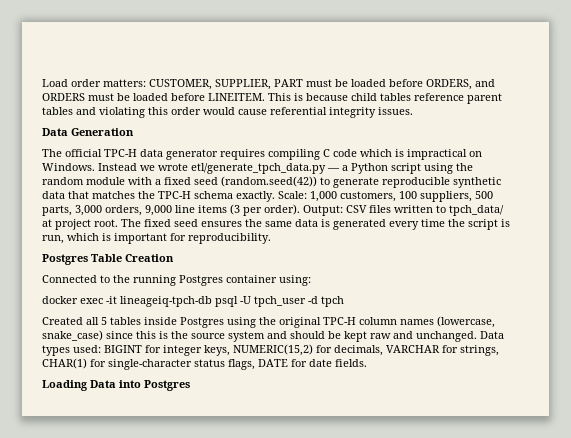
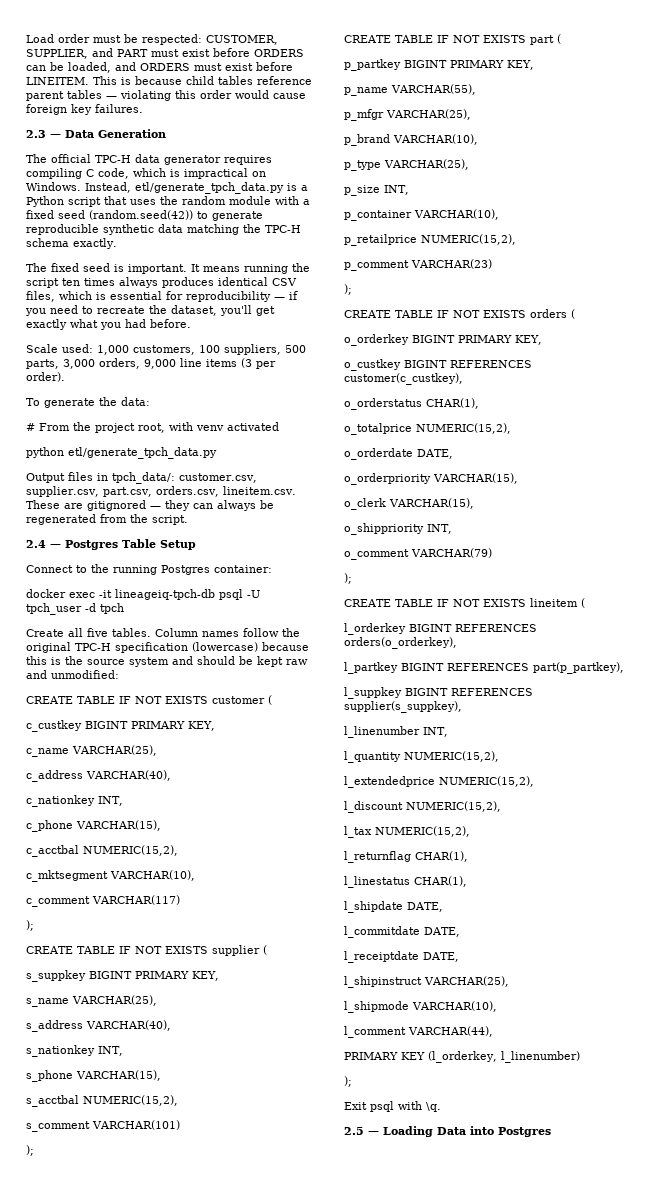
[103,79,146,87] matters: -> [93,34,202,45] must be respected:
(271, 84) none -> [92,48,113,57] and
[335,79,472,90] be loaded before ORDERS, -> [182,48,304,57] [26,62,111,73] exist before ORDERS can be loaded,
[117,93,168,101] be loaded -> [225,63,253,71] exist
[76,107,96,115] and -> [106,96,117,99] —
[270,107,413,118] referential integrity issues. // -> [26,104,143,115] [26,130,61,138] foreign key failures. // 2.3 —
[333,149,357,157] code -> [98,168,129,179] code,
[98,163,340,174] Instead we wrote etl/generate_tpch_data.py — -> [85,182,297,194] Instead, etl/generate_tpch_data.py is
[424,163,453,174] using -> [104,196,156,205] that uses
[68,191,135,199] that matches -> [187,224,239,235] matching
[278,191,307,199] Scale: -> [26,263,310,274] [26,277,297,288] [26,291,298,302] [25,305,275,316] [26,319,191,330] [26,344,93,353] // The fixed seed is important. It means running the script ten times always produces identical CSV files, which is essential for reproducibility — if you need to recreate the dataset, you'll get exactly what you had before. // Scale used:
[303,205,504,216] [42,219,510,230] [42,233,271,244] [42,254,174,265] [42,275,97,283] Output: CSV files written to tpch_data/ at project root. The fixed seed ensures the same data is generated every time the script is run, which is important for reproducibility. // Postgres Table Creation // Connected -> [26,397,150,408] [26,422,279,433] [26,447,217,459] [26,472,257,484] [26,486,296,497] [26,500,274,511] [26,514,188,525] [26,539,196,550] [26,565,73,573] // To generate the data: // # From the project root, with venv activated // python etl/generate_tpch_data.py // Output files in tpch_data/: customer.csv, supplier.csv, part.csv, orders.csv, lineitem.csv. These are gitignored — they can always be regenerated from the script. // 2.4 — Postgres Table Setup // Connect
[226,275,311,286] container using: -> [214,565,272,573] container:
[42,316,495,328] [42,330,133,341] Created all 5 tables inside Postgres using the original TPC-H column names (lowercase, snake_case) since -> [26,628,300,637] [26,642,309,653] Create all five tables. Column names follow the original TPC-H specification (lowercase) because
[416,331,504,342] [42,344,499,356] [42,358,367,370] unchanged. Data types used: BIGINT for integer keys, NUMERIC(15,2) for decimals, VARCHAR for strings, CHAR(1) for single-character status flags, DATE for date fields. // -> [51,670,119,679] [26,695,272,705] [26,720,215,732] [26,745,157,757] [26,770,171,782] [26,795,123,807] [26,820,161,832] [26,845,178,857] [26,870,195,882] [26,895,180,907] [26,920,34,931] [26,945,267,956] [26,970,219,982] [26,995,157,1007] [26,1020,171,1032] [26,1045,123,1057] [26,1070,161,1082] [26,1095,178,1107] [26,1120,180,1132] [26,1145,34,1156] [344,34,561,45] [344,59,534,71] [344,84,476,96] [344,109,471,121] [344,134,478,146] [344,159,469,171] [344,185,409,196] [344,209,499,221] [344,234,516,246] [344,259,492,271] [344,284,352,295] [344,309,575,319] [344,334,542,346] [344,359,532,371] [344,373,463,385] [344,398,479,410] [344,423,511,435] [344,448,453,460] [344,473,518,485] [344,498,474,510] [344,523,452,535] [344,548,492,560] [344,573,352,584] [344,598,585,608] [344,623,537,635] [344,637,457,649] [344,662,624,674] [344,687,533,699] [344,701,462,713] [344,726,448,738] [344,751,499,763] [344,776,534,788] [344,801,501,813] [344,826,470,838] [344,851,468,863] [344,876,467,888] [344,901,443,913] [344,926,460,938] [344,951,459,963] [344,976,509,988] [344,1001,497,1013] [344,1026,493,1038] [344,1051,580,1063] [344,1076,352,1087] [344,1101,441,1112] [344,1127,379,1135] unmodified: // CREATE TABLE IF NOT EXISTS customer ( // c_custkey BIGINT PRIMARY KEY, // c_name VARCHAR(25), // c_address VARCHAR(40), // c_nationkey INT, // c_phone VARCHAR(15), // c_acctbal NUMERIC(15,2), // c_mktsegment VARCHAR(10), // c_comment VARCHAR(117) // ); // CREATE TABLE IF NOT EXISTS supplier ( // s_suppkey BIGINT PRIMARY KEY, // s_name VARCHAR(25), // s_address VARCHAR(40), // s_nationkey INT, // s_phone VARCHAR(15), // s_acctbal NUMERIC(15,2), // s_comment VARCHAR(101) // ); // CREATE TABLE IF NOT EXISTS part ( // p_partkey BIGINT PRIMARY KEY, // p_name VARCHAR(55), // p_mfgr VARCHAR(25), // p_brand VARCHAR(10), // p_type VARCHAR(25), // p_size INT, // p_container VARCHAR(10), // p_retailprice NUMERIC(15,2), // p_comment VARCHAR(23) // ); // CREATE TABLE IF NOT EXISTS orders ( // o_orderkey BIGINT PRIMARY KEY, // o_custkey BIGINT REFERENCES customer(c_custkey), // o_orderstatus CHAR(1), // o_totalprice NUMERIC(15,2), // o_orderdate DATE, // o_orderpriority VARCHAR(15), // o_clerk VARCHAR(15), // o_shippriority INT, // o_comment VARCHAR(79) // ); // CREATE TABLE IF NOT EXISTS lineitem ( // l_orderkey BIGINT REFERENCES orders(o_orderkey), // l_partkey BIGINT REFERENCES part(p_partkey), // l_suppkey BIGINT REFERENCES supplier(s_suppkey), // l_linenumber INT, // l_quantity NUMERIC(15,2), // l_extendedprice NUMERIC(15,2), // l_discount NUMERIC(15,2), // l_tax NUMERIC(15,2), // l_returnflag CHAR(1), // l_linestatus CHAR(1), // l_shipdate DATE, // l_commitdate DATE, // l_receiptdate DATE, // l_shipinstruct VARCHAR(25), // l_shipmode VARCHAR(10), // l_comment VARCHAR(44), // PRIMARY KEY (l_orderkey, l_linenumber) // ); // Exit psql with \q. // 2.5 —

